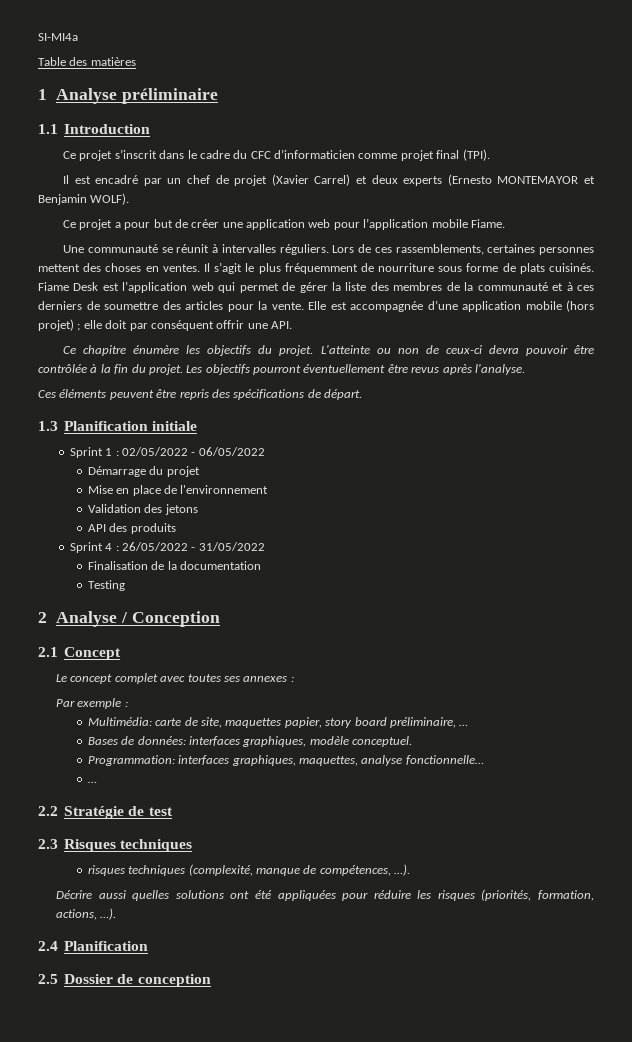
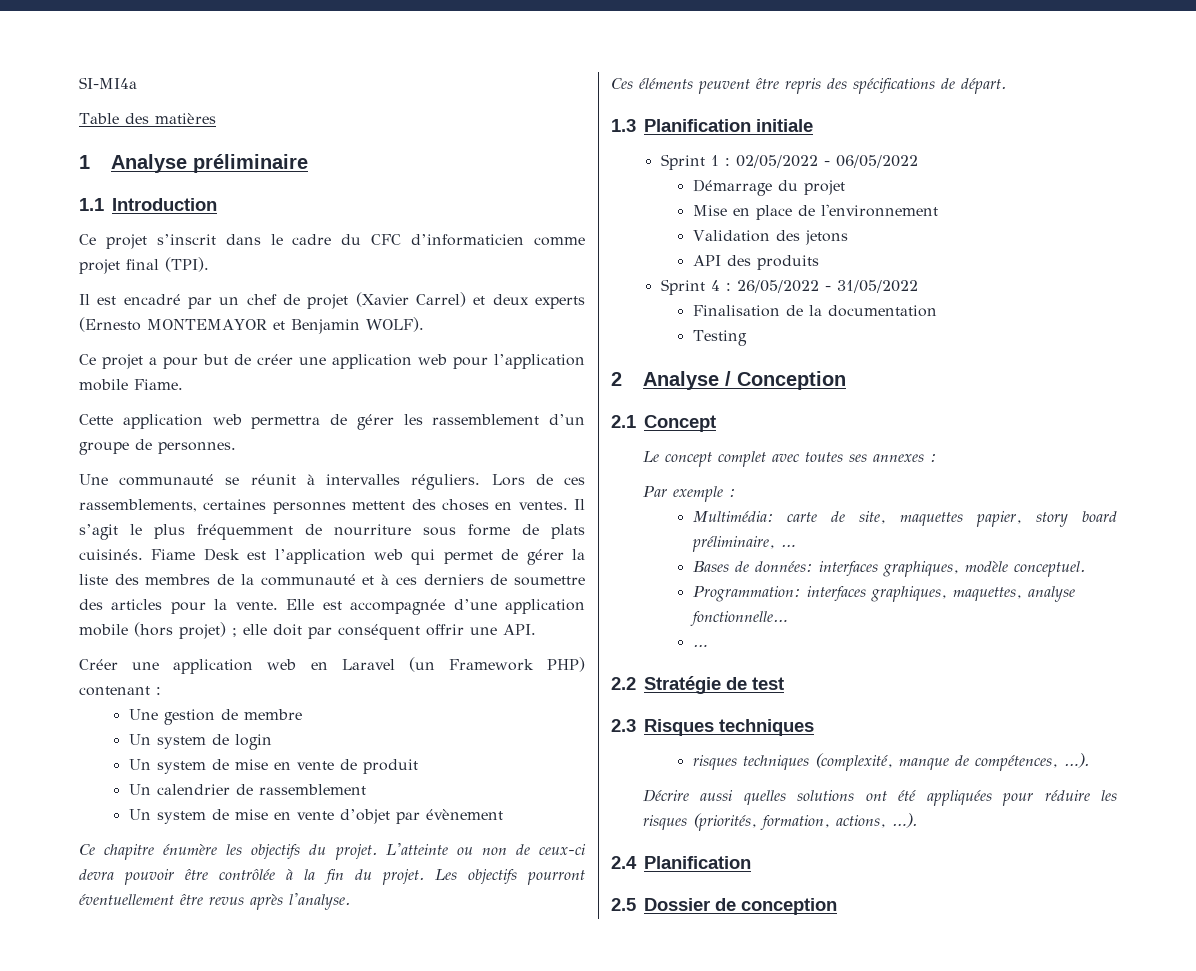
(505, 223) none -> [79,414,585,430] [79,439,236,455] // Cette application web permettra de gérer les rassemblement d’un groupe de personnes.
(292, 325) none -> [79,657,585,674] [79,686,161,696] [128,709,302,725] [128,734,272,750] [128,759,418,774] [128,784,366,795] [128,809,503,824] // Créer une application web en Laravel (un Framework PHP) contenant : // Une gestion de membre // Un system de login // Un system de mise en vente de produit // Un calendrier de rassemblement // Un system de mise en vente d’objet par évènement

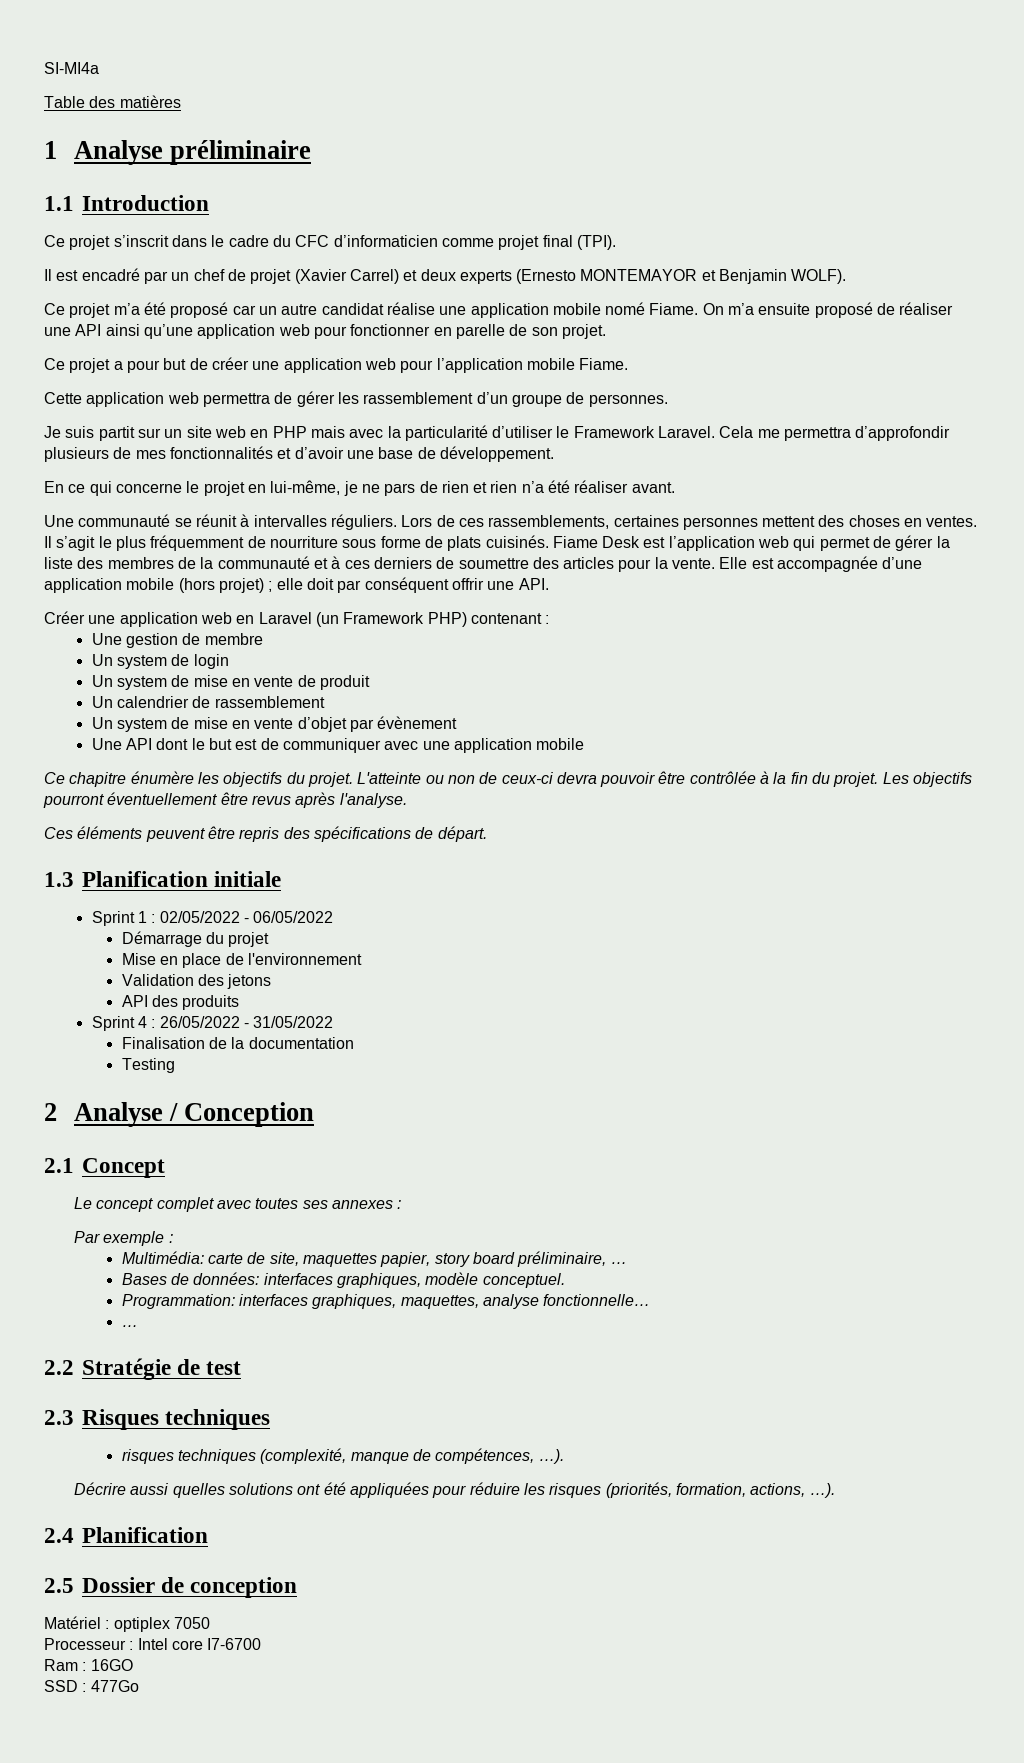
(424, 324) none -> [44,302,954,318] [44,324,606,339] // Ce projet m’a été proposé car un autre candidat réalise une application mobile nomé Fiame. On m’a ensuite proposé de réaliser une API ainsi qu’une application web pour fonctionner en parelle de son projet.
(236, 448) none -> [44,425,951,441] [44,446,554,462] [44,480,675,496] // Je suis partit sur un site web en PHP mais avec la particularité d’utiliser le Framework Laravel. Cela me permettra d’approfondir plusieurs de mes fonctionnalités et d’avoir une base de développement. // En ce qui concerne le projet en lui-même, je ne pars de rien et rien n’a été réaliser avant.
(503, 814) none -> [91,738,585,753] // Une API dont le but est de communiquer avec une application mobile
(837, 906) none -> [44,1616,210,1632] [44,1638,262,1650] [44,1659,133,1671] [44,1680,139,1692] // Matériel : optiplex 7050 // Processeur : Intel core I7-6700 // Ram : 16GO // SSD : 477Go

